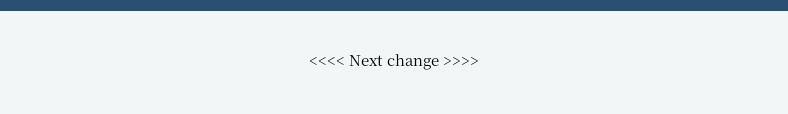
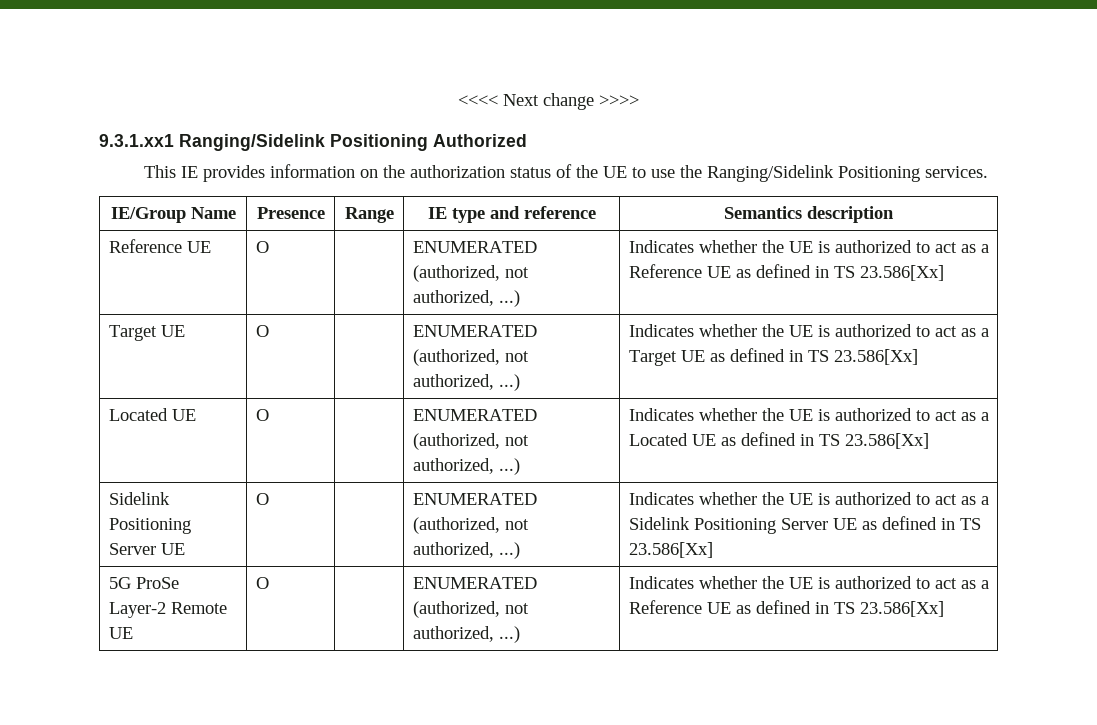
(480, 61) none -> [99,134,527,151] [144,164,989,182] [110,207,236,223] [256,207,325,219] [344,207,394,223] [427,206,596,223] [724,206,894,223] [108,239,211,253] [255,241,269,253] [412,241,537,253] [412,265,529,282] [412,290,520,307] [628,240,989,253] [628,264,944,281] [108,325,185,341] [255,325,269,337] [412,325,537,337] [412,349,529,366] [412,374,520,391] [628,324,989,337] [628,348,918,366] [108,408,196,421] [255,409,269,421] [412,409,537,421] [412,433,529,450] [412,458,520,475] [628,408,989,421] [628,432,929,449] [108,492,170,505] [108,518,191,534] [108,543,185,555] [255,493,269,505] [412,493,537,505] [412,517,529,534] [412,542,520,559] [628,492,989,505] [628,516,981,534] [628,542,713,558] [108,577,179,589] [108,602,227,618] [108,627,133,639] [255,577,269,589] [412,577,537,589] [412,601,529,618] [412,626,520,643] [628,576,989,589] [628,600,944,617] // 9.3.1.xx1 Ranging/Sidelink Positioning Authorized // This IE provides information on the authorization status of the UE to use the Ranging/Sidelink Positioning services. // IE/Group Name | Presence | Range | IE type and reference | Semantics description // Reference UE | O | | ENUMERATED (authorized, not authorized, ...) | Indicates whether the UE is authorized to act as a Reference UE as defined in TS 23.586[Xx] // Target UE | O | | ENUMERATED (authorized, not authorized, ...) | Indicates whether the UE is authorized to act as a Target UE as defined in TS 23.586[Xx] // Located UE | O | | ENUMERATED (authorized, not authorized, ...) | Indicates whether the UE is authorized to act as a Located UE as defined in TS 23.586[Xx] // Sidelink Positioning Server UE | O | | ENUMERATED (authorized, not authorized, ...) | Indicates whether the UE is authorized to act as a Sidelink Positioning Server UE as defined in TS 23.586[Xx] // 5G ProSe Layer-2 Remote UE | O | | ENUMERATED (authorized, not authorized, ...) | Indicates whether the UE is authorized to act as a Reference UE as defined in TS 23.586[Xx]

